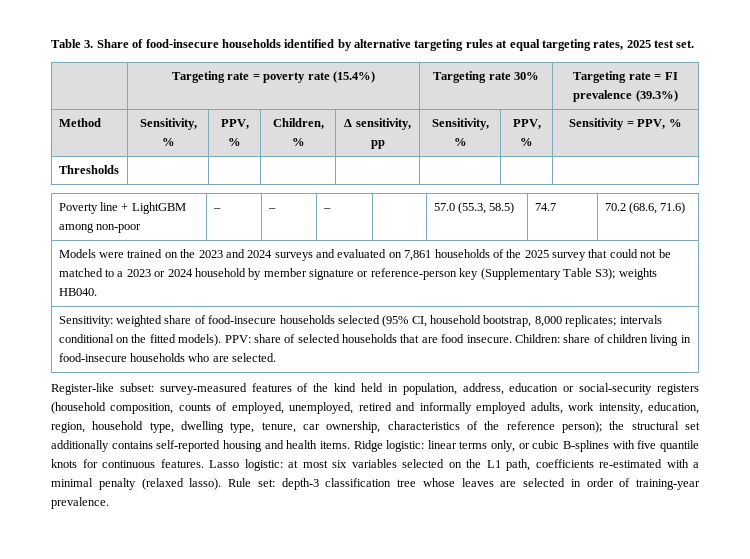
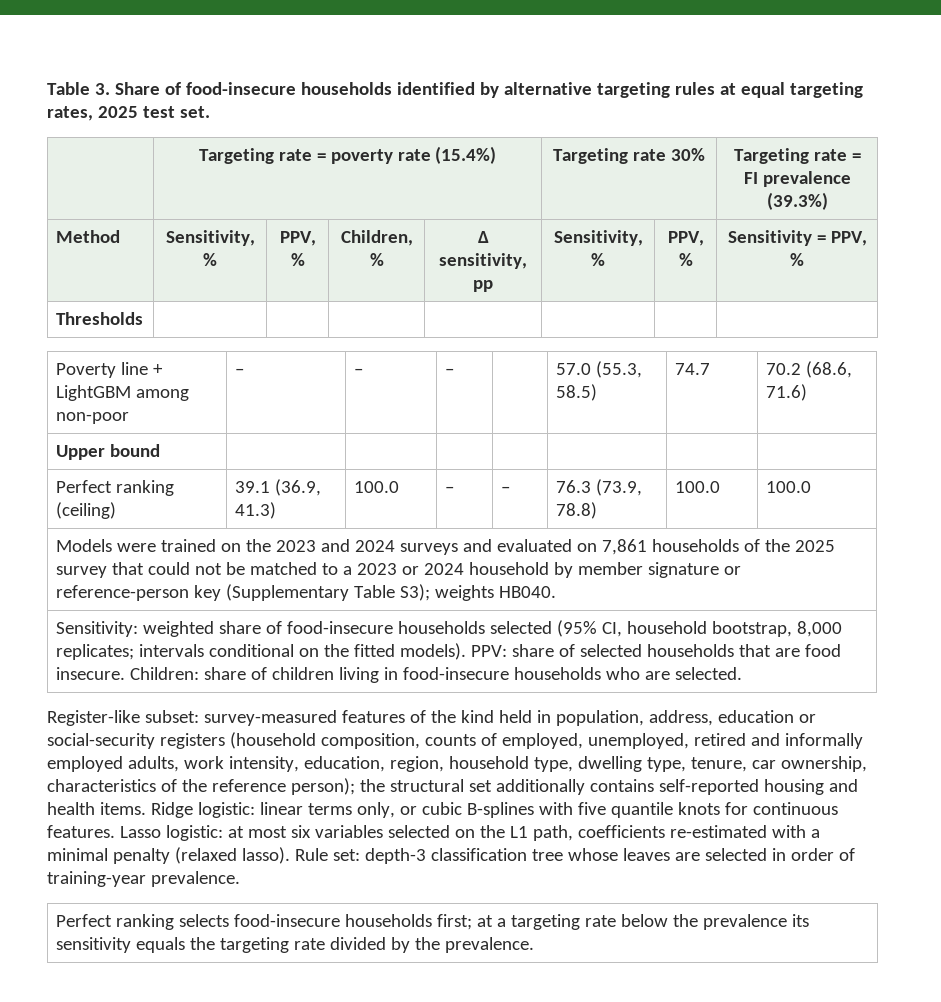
(686, 208) none -> [56,444,161,460] [56,480,175,496] [56,502,117,519] [235,479,322,496] [235,502,277,519] [354,481,400,493] [445,486,455,493] [501,486,511,493] [556,479,643,496] [556,502,598,519] [675,481,721,493] [766,481,812,493] // Upper bound | | | | | | | // Perfect ranking (ceiling) | 39.1 (36.9, 41.3) | 100.0 | – | – | 76.3 (73.9, 78.8) | 100.0 | 100.0
(109, 503) none -> [56,914,810,930] [56,937,535,953] // Perfect ranking selects food-insecure households first; at a targeting rate below the prevalence its sensitivity equals the targeting rate divided by the prevalence.

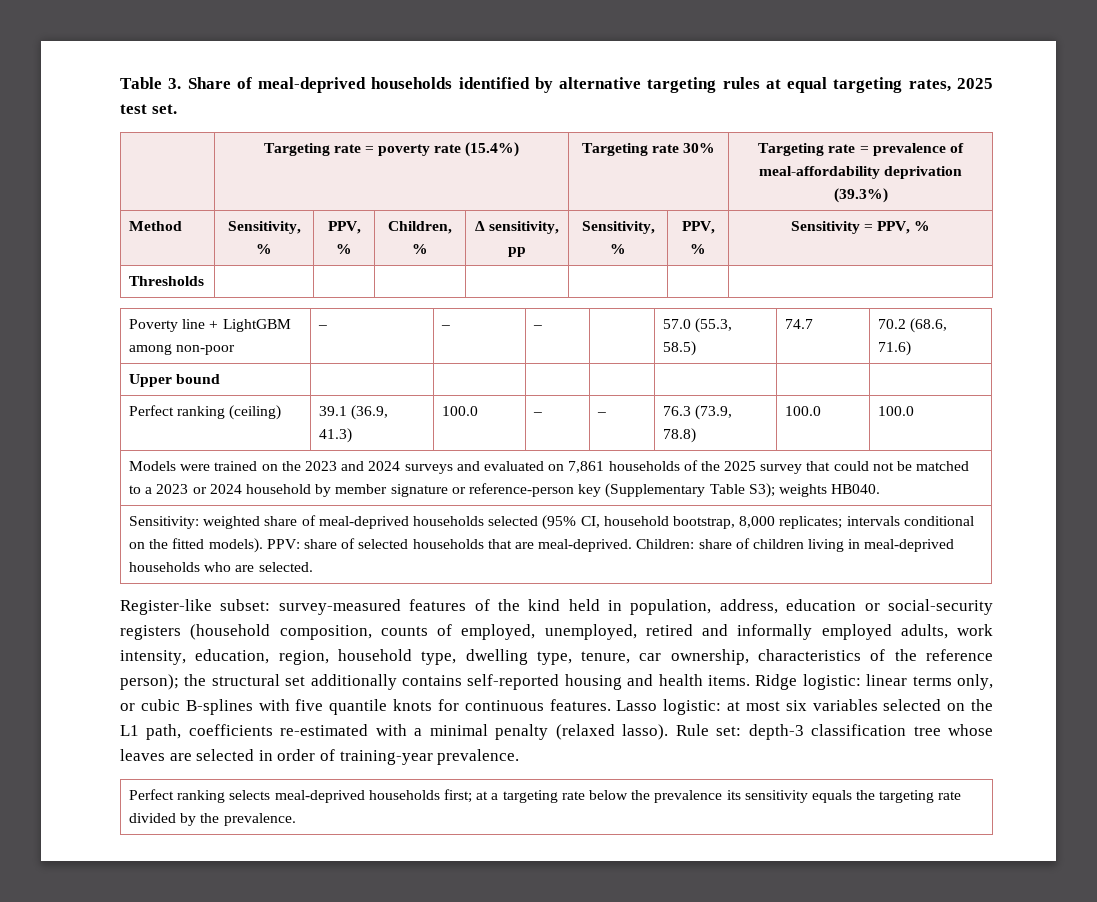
[185,82,296,95] food-insecure -> [258,77,367,93] meal-deprived
[743,171,851,187] FI prevalence -> [872,143,964,156] [758,166,963,179] prevalence of meal-affordability deprivation
[287,621,394,634] food-insecure -> [318,516,409,529] meal-deprived
[805,644,842,657] [56,667,126,680] food insecure. -> [538,539,633,552] meal-deprived.
[403,667,510,680] food-insecure -> [864,539,955,552] meal-deprived
[234,914,341,927] food-insecure -> [274,790,365,803] meal-deprived

